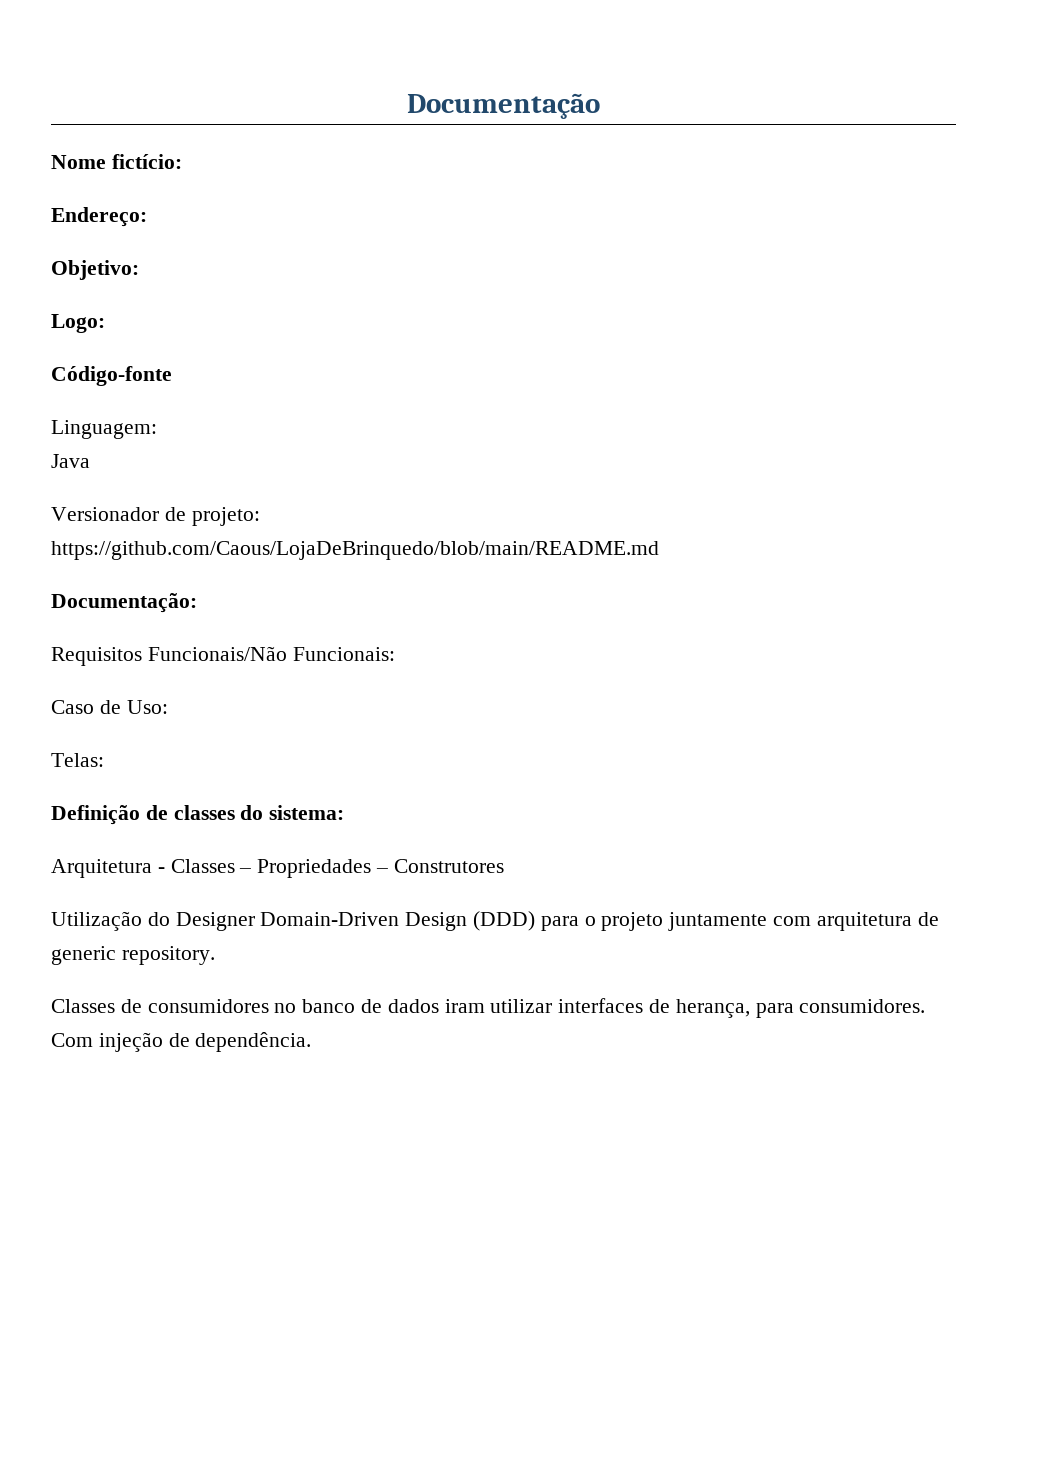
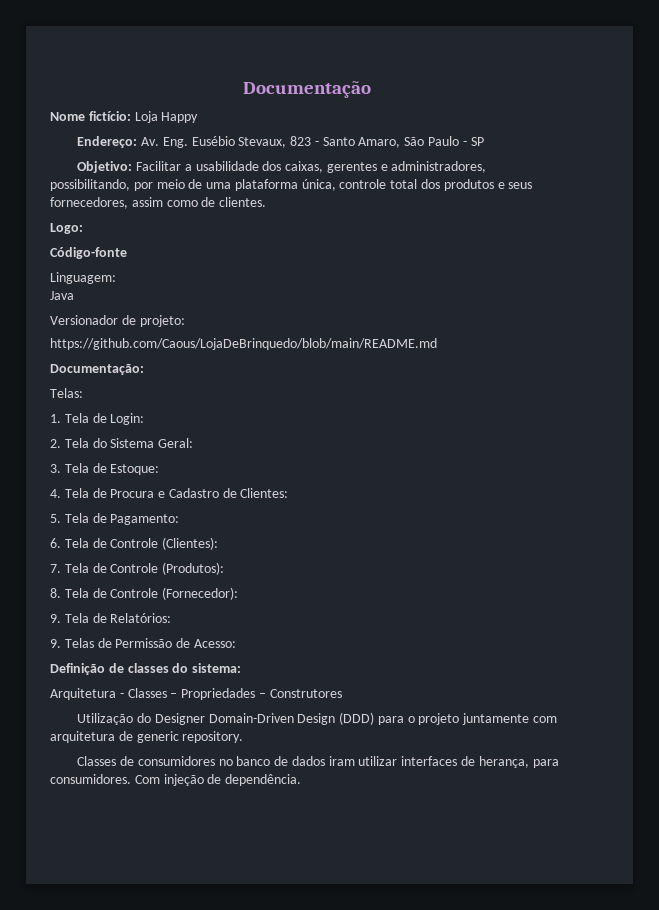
(182, 161) none -> [134,111,199,123] Loja Happy
[51,260,139,280] // Objetivo: -> [141,136,484,148] [77,161,487,173] [50,179,533,191] [50,197,267,209] Av. Eng. Eusébio Stevaux, 823 - Santo Amaro, São Paulo - SP // Objetivo: Facilitar a usabilidade dos caixas, gerentes e administradores, possibilitando, por meio de uma plataforma única, controle total dos produtos e seus fornecedores, assim como de clientes.
[51,646,395,666] [51,700,168,714] [51,753,104,767] Requisitos Funcionais/Não Funcionais: // Caso de Uso: // Telas: -> [50,388,83,398] [50,413,145,425] [50,438,194,448] [50,463,160,475] [50,488,289,498] [50,513,180,525] [50,537,219,550] [50,562,225,575] [50,587,239,600] [50,613,172,623] [50,638,236,648] Telas: // 1. Tela de Login: // 2. Tela do Sistema Geral: // 3. Tela de Estoque: // 4. Tela de Procura e Cadastro de Clientes: // 5. Tela de Pagamento: // 6. Tela de Controle (Clientes): // 7. Tela de Controle (Produtos): // 8. Tela de Controle (Fornecedor): // 9. Tela de Relatórios: // 9. Telas de Permissão de Acesso:

